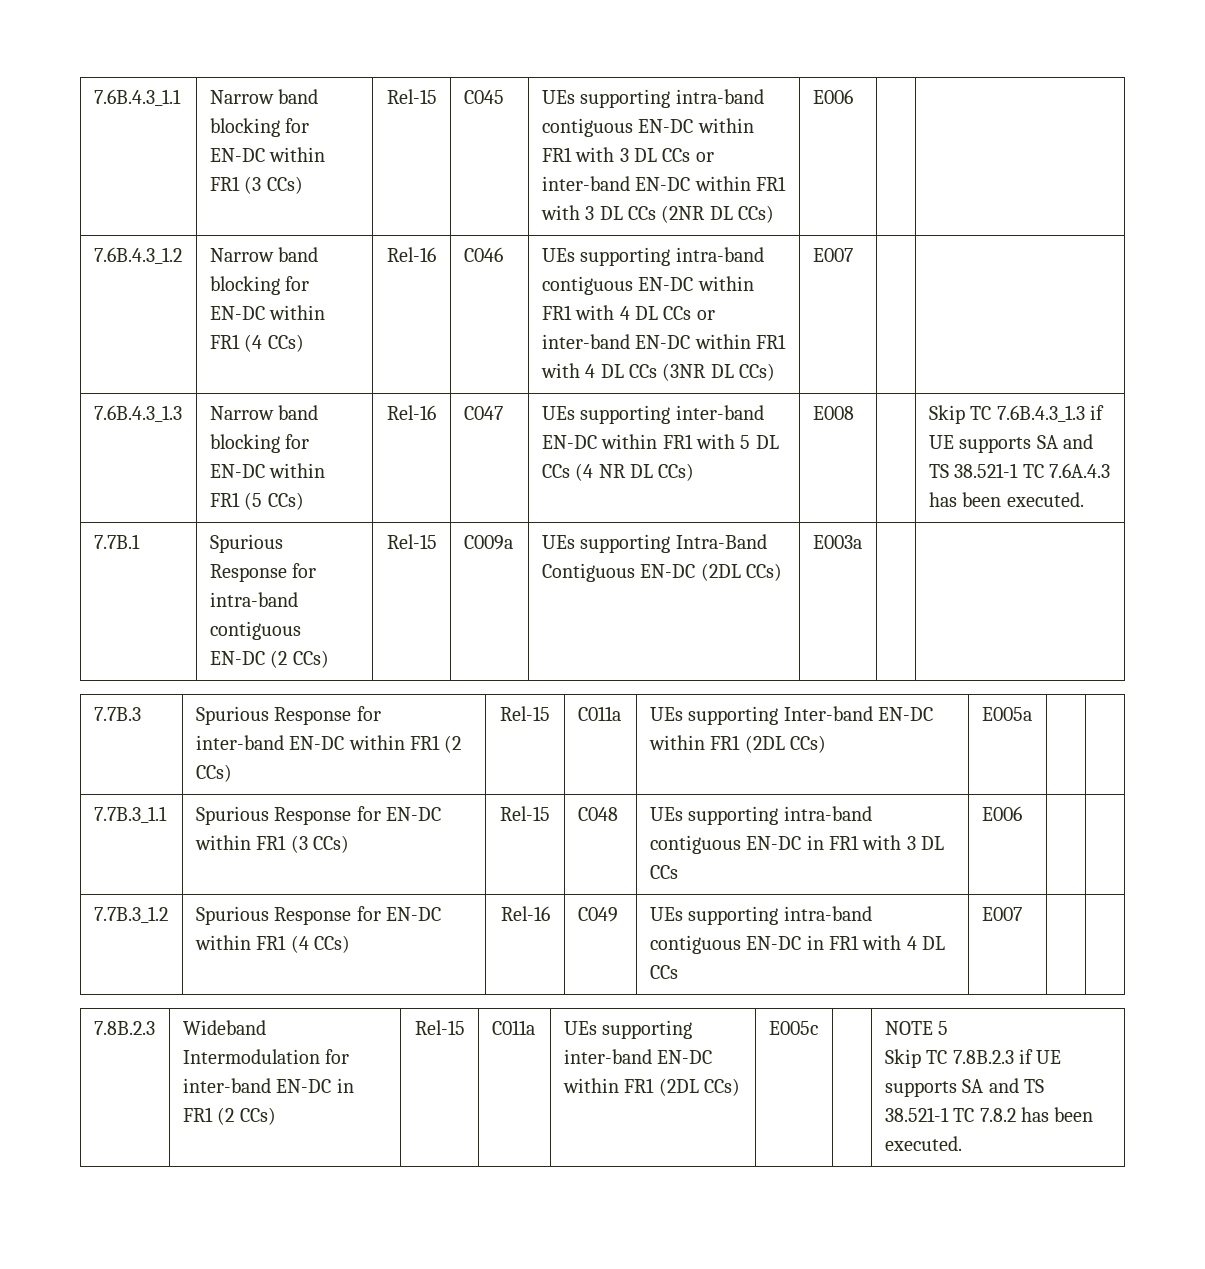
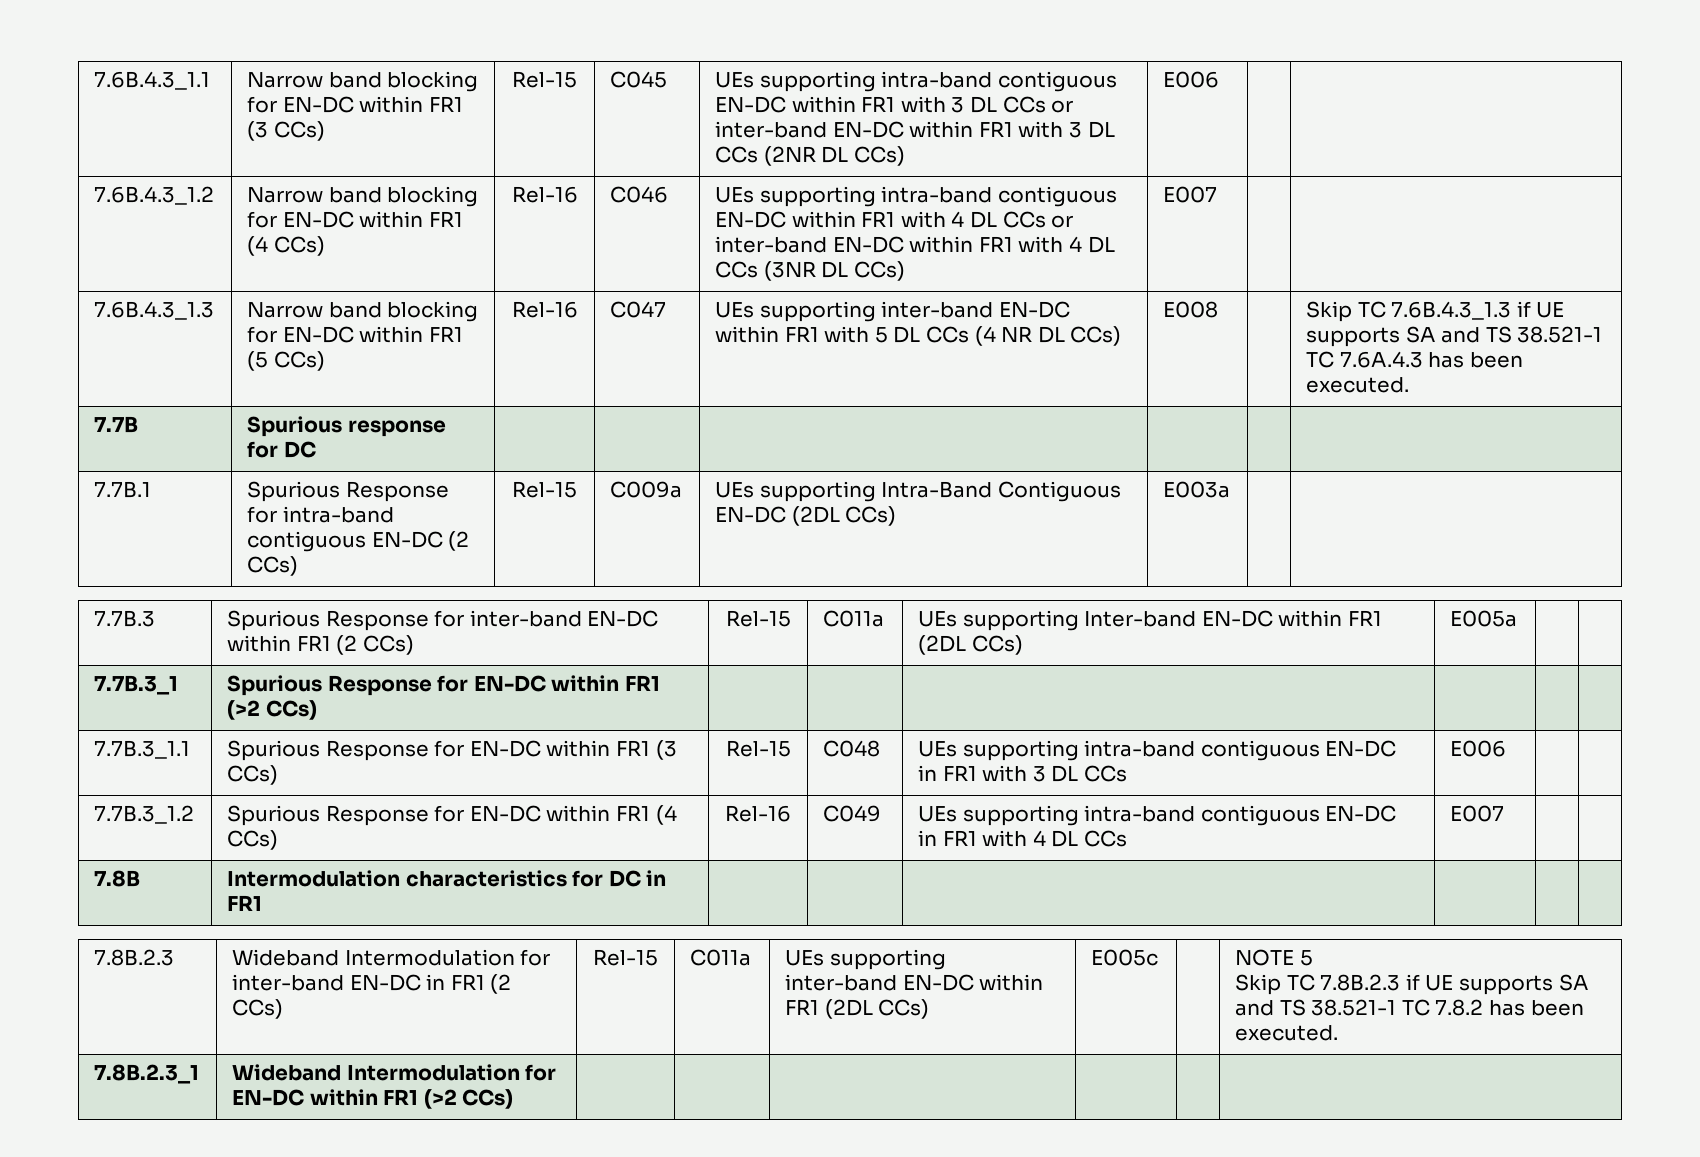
(1084, 499) none -> [94,416,139,433] [247,416,446,437] [247,441,316,458] // 7.7B | Spurious response for DC | | | | | |
(1032, 714) none -> [94,675,179,695] [227,675,660,696] [227,700,317,720] // 7.7B.3_1 | Spurious Response for EN-DC within FR1 (>2 CCs) | | | | | |
(1022, 914) none -> [94,870,141,887] [227,870,667,887] [227,895,263,911] // 7.8B | Intermodulation characteristics for DC in FR1 | | | | | |
(962, 1143) none -> [94,1064,200,1084] [232,1064,557,1081] [232,1089,514,1109] // 7.8B.2.3_1 | Wideband Intermodulation for EN-DC within FR1 (>2 CCs) | | | | | |

